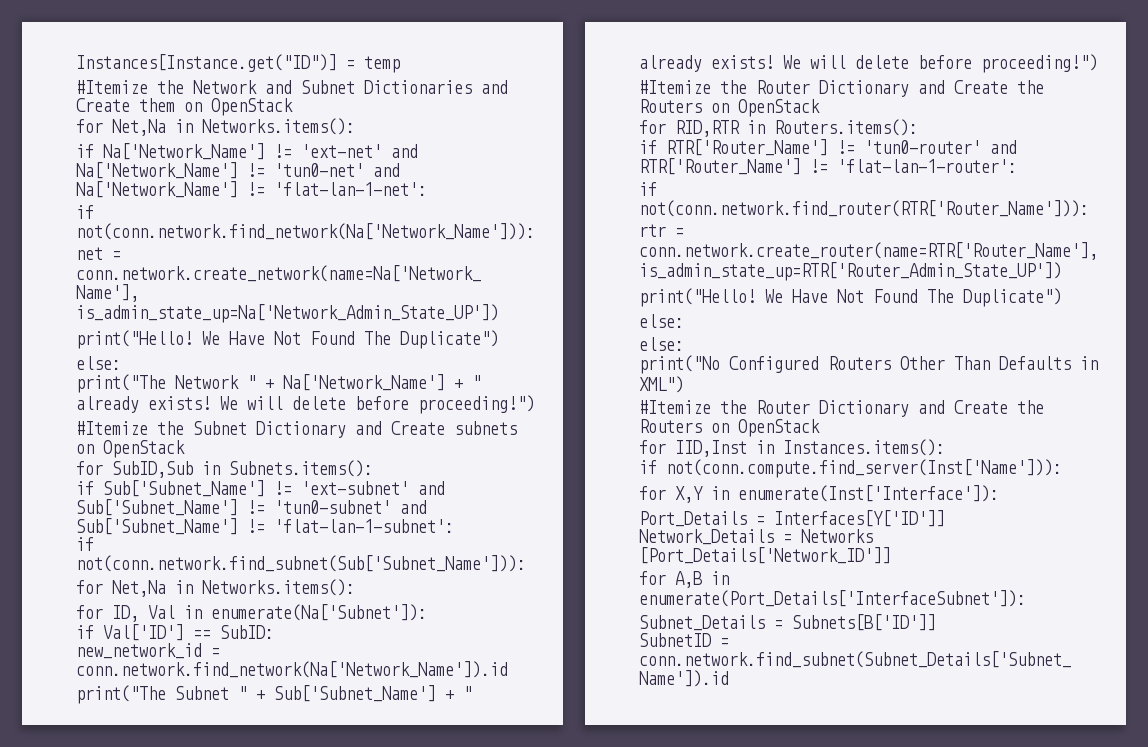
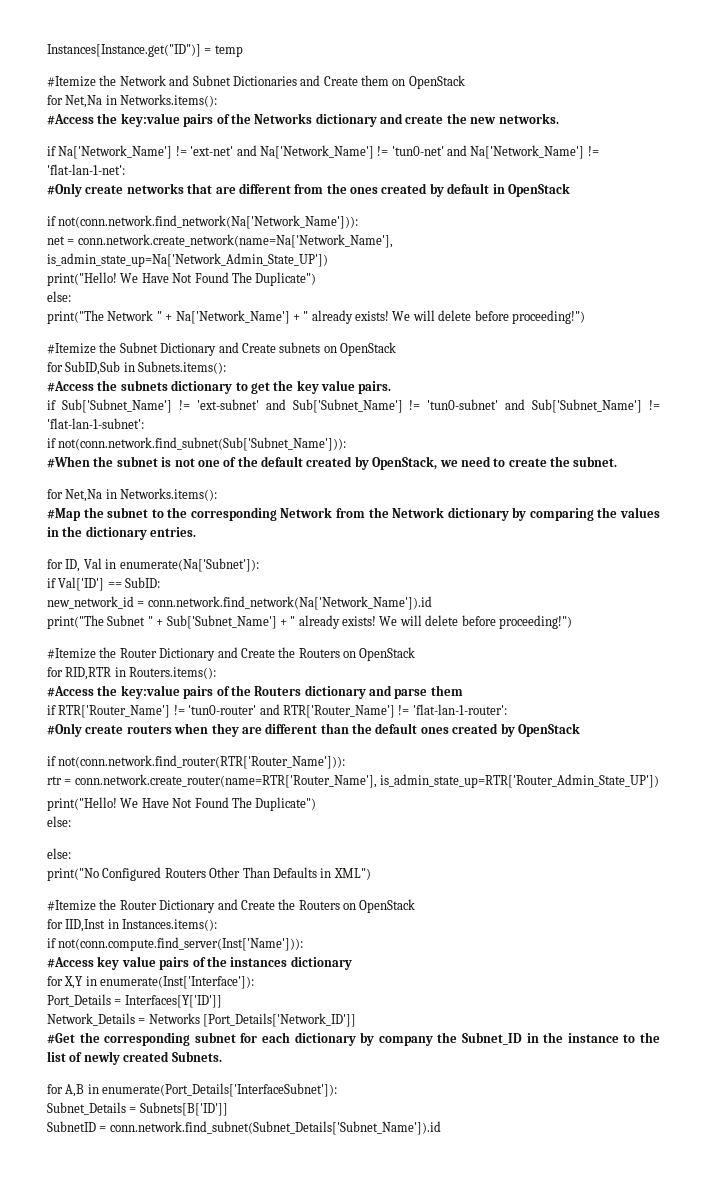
(355, 126) none -> [47,113,559,127] // #Access the key:value pairs of the Networks dictionary and create the new networks.
(427, 189) none -> [47,183,570,197] // #Only create networks that are different from the ones created by default in OpenStack
(373, 468) none -> [47,380,392,394] // #Access the subnets dictionary to get the key value pairs.
[76,579,355,597] for Net,Na in Networks.items(): -> [47,456,618,470] [47,488,218,502] [47,507,660,521] [47,526,197,540] #When the subnet is not one of the default created by OpenStack, we need to create the subnet. // for Net,Na in Networks.items(): // #Map the subnet to the corresponding Network from the Network dictionary by comparing the values in the dictionary entries.
(918, 127) none -> [47,685,463,699] // #Access the key:value pairs of the Routers dictionary and parse them
(1017, 166) none -> [47,723,580,737] // #Only create routers when they are different than the default ones created by OpenStack
(1062, 468) none -> [47,956,352,970] // #Access key value pairs of the instances dictionary
(891, 555) none -> [47,1032,661,1046] [47,1051,222,1065] // #Get the corresponding subnet for each dictionary by company the Subnet_ID in the instance to the list of newly created Subnets.

